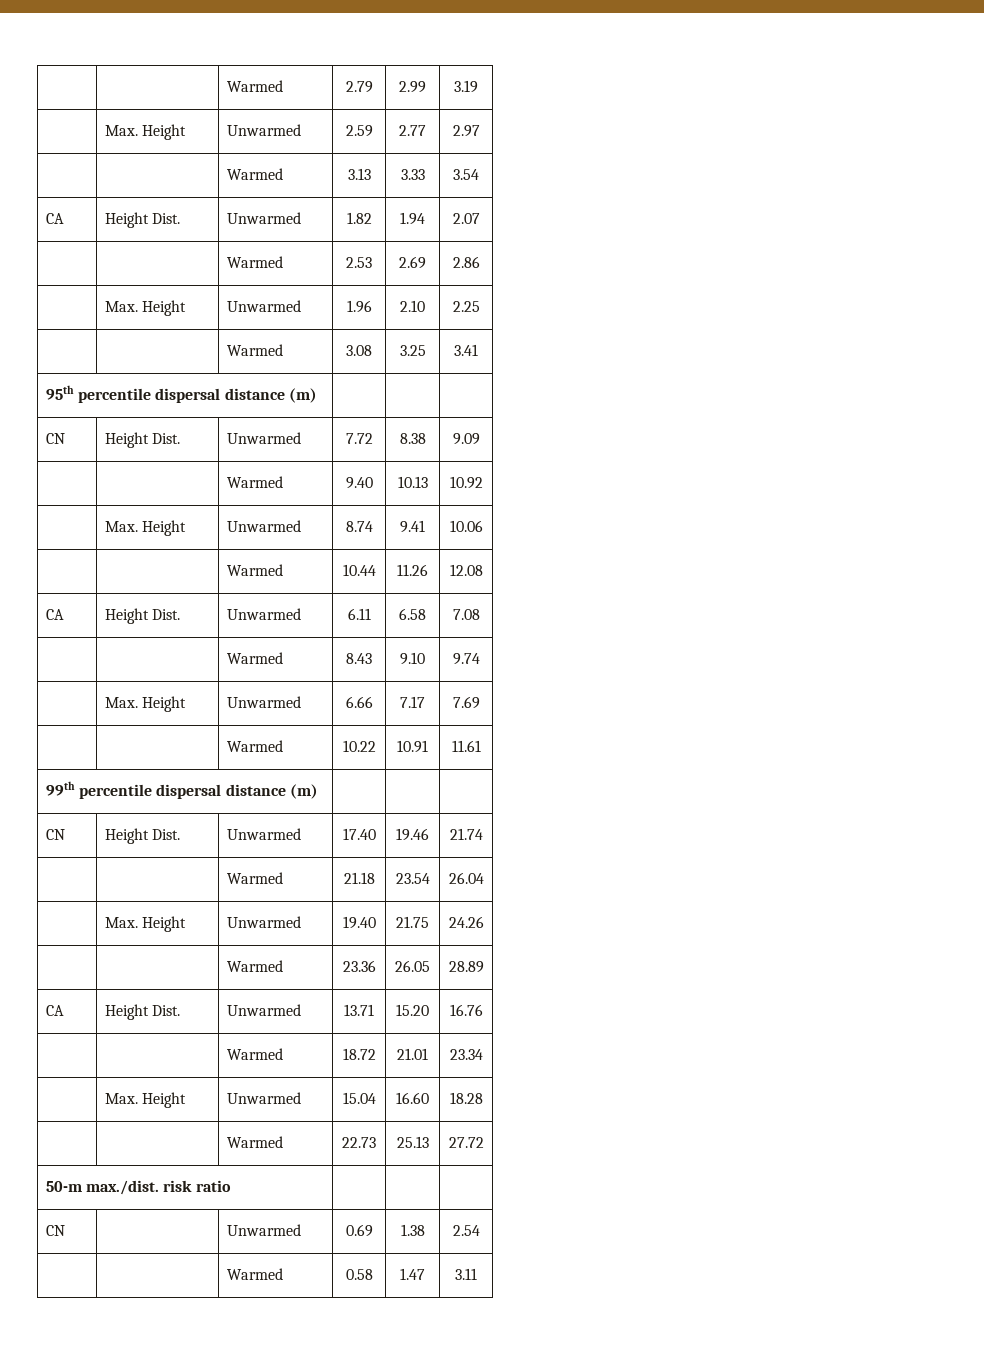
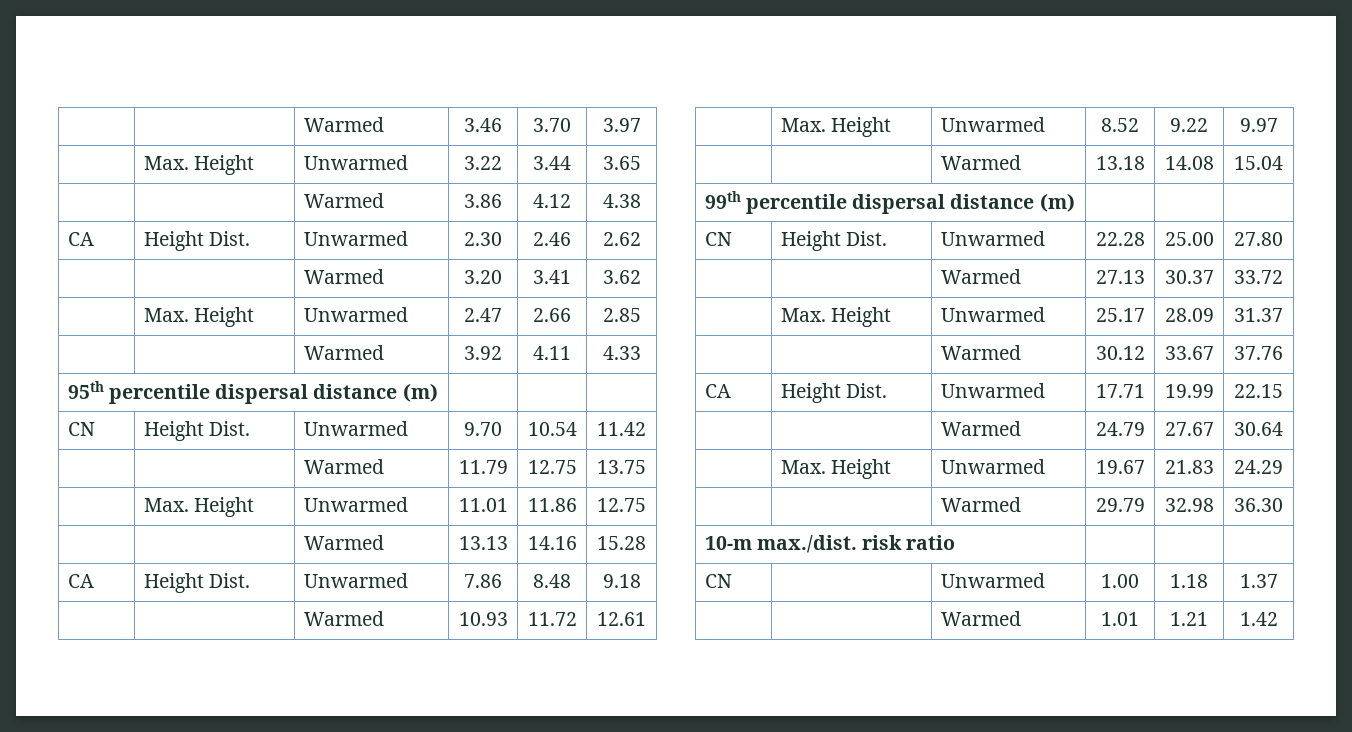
[226,80,283,92] [345,81,373,93] [399,81,426,93] [454,80,478,93] [104,124,187,140] [226,124,301,136] [345,125,373,137] [399,125,426,136] [452,125,480,137] [226,168,283,180] [347,168,371,180] [400,169,425,180] [453,169,479,180] [45,213,64,224] [104,212,181,228] [226,212,301,224] [346,212,372,224] [400,212,425,225] [452,213,480,224] [226,256,283,268] [346,257,372,268] [399,256,426,269] [452,256,480,268] [104,300,187,316] [226,300,301,312] [346,300,372,313] [400,300,425,312] [452,301,480,312] [226,344,283,356] [346,345,372,356] [399,345,426,356] [454,344,478,356] | | Warmed | 2.79 | 2.99 | 3.19 // | Max. Height | Unwarmed | 2.59 | 2.77 | 2.97 // | | Warmed | 3.13 | 3.33 | 3.54 // CA | Height Dist. | Unwarmed | 1.82 | 1.94 | 2.07 // | | Warmed | 2.53 | 2.69 | 2.86 // | Max. Height | Unwarmed | 1.96 | 2.10 | 2.25 // | | Warmed | 3.08 | 3.25 | 3.41 -> [303,117,384,132] [464,118,502,132] [533,118,571,132] [602,118,641,132] [143,155,254,175] [303,155,408,170] [464,156,502,170] [533,156,571,170] [602,156,641,170] [303,193,384,208] [464,194,502,208] [533,194,571,208] [602,194,641,208] [67,232,94,246] [143,231,250,251] [303,231,408,246] [464,232,502,246] [533,232,571,246] [602,232,641,246] [303,269,384,284] [464,270,502,284] [533,270,571,284] [602,270,641,284] [143,307,254,327] [303,307,408,322] [464,308,502,322] [533,308,571,322] [602,308,641,322] [303,345,384,360] [464,346,502,360] [533,346,571,360] [602,346,641,360] | | Warmed | 3.46 | 3.70 | 3.97 // | Max. Height | Unwarmed | 3.22 | 3.44 | 3.65 // | | Warmed | 3.86 | 4.12 | 4.38 // CA | Height Dist. | Unwarmed | 2.30 | 2.46 | 2.62 // | | Warmed | 3.20 | 3.41 | 3.62 // | Max. Height | Unwarmed | 2.47 | 2.66 | 2.85 // | | Warmed | 3.92 | 4.11 | 4.33
[345,433,373,444] [399,433,426,444] [452,433,480,445] [226,476,283,488] [345,477,373,489] [397,476,428,488] [449,476,483,489] [104,520,187,536] [226,520,301,532] [345,521,373,532] [400,520,425,533] [449,520,483,532] [226,564,283,576] [342,564,376,576] [397,564,428,576] [449,564,483,576] [45,609,64,620] [104,608,181,624] [226,608,301,620] [347,608,371,620] [399,608,426,620] [452,609,480,620] [226,652,283,664] [346,653,372,664] [400,652,425,665] [452,653,480,665] [104,696,187,712] [226,696,301,708] [345,696,373,708] [400,696,425,708] [452,696,480,709] [226,740,283,752] [342,740,376,752] [397,740,428,753] [451,740,481,752] 7.72 | 8.38 | 9.09 // | | Warmed | 9.40 | 10.13 | 10.92 // | Max. Height | Unwarmed | 8.74 | 9.41 | 10.06 // | | Warmed | 10.44 | 11.26 | 12.08 // CA | Height Dist. | Unwarmed | 6.11 | 6.58 | 7.08 // | | Warmed | 8.43 | 9.10 | 9.74 // | Max. Height | Unwarmed | 6.66 | 7.17 | 7.69 // | | Warmed | 10.22 | 10.91 | 11.61 -> [464,422,502,436] [527,422,577,436] [597,422,646,436] [303,459,384,474] [458,460,508,474] [527,460,577,474] [597,460,646,474] [143,497,254,517] [303,497,408,512] [458,498,508,512] [527,498,577,512] [597,498,646,512] [303,535,384,550] [458,536,508,550] [527,536,577,550] [597,536,646,550] [67,574,94,588] [143,573,250,593] [303,573,408,588] [464,574,502,588] [533,574,571,588] [602,574,641,588] [303,611,384,626] [458,612,508,626] [527,612,577,626] [597,612,646,626] [780,117,891,137] [940,117,1045,132] [1101,118,1139,132] [1170,118,1208,132] [1239,118,1278,132] [940,155,1021,170] [1095,156,1145,170] [1164,156,1214,170] [1234,156,1283,170] 9.70 | 10.54 | 11.42 // | | Warmed | 11.79 | 12.75 | 13.75 // | Max. Height | Unwarmed | 11.01 | 11.86 | 12.75 // | | Warmed | 13.13 | 14.16 | 15.28 // CA | Height Dist. | Unwarmed | 7.86 | 8.48 | 9.18 // | | Warmed | 10.93 | 11.72 | 12.61 // | Max. Height | Unwarmed | 8.52 | 9.22 | 9.97 // | | Warmed | 13.18 | 14.08 | 15.04
[342,828,376,840] [396,828,429,841] [449,828,483,840] [226,872,283,884] [343,872,375,884] [395,873,430,884] [448,872,484,884] [104,916,187,932] [226,916,301,928] [342,916,376,929] [396,916,429,928] [448,916,484,928] [226,960,283,972] [342,960,376,972] [395,960,430,972] [448,961,484,973] [45,1005,64,1016] [104,1004,181,1020] [226,1004,301,1016] [344,1004,374,1016] [396,1004,429,1016] [449,1004,483,1016] [226,1048,283,1060] [342,1048,376,1060] [397,1048,428,1060] [449,1049,483,1060] [104,1092,187,1108] [226,1092,301,1104] [342,1092,376,1104] [396,1092,429,1104] [449,1092,483,1104] [226,1136,283,1148] [342,1137,376,1148] [396,1136,429,1148] [448,1137,484,1148] [45,1181,82,1192] 17.40 | 19.46 | 21.74 // | | Warmed | 21.18 | 23.54 | 26.04 // | Max. Height | Unwarmed | 19.40 | 21.75 | 24.26 // | | Warmed | 23.36 | 26.05 | 28.89 // CA | Height Dist. | Unwarmed | 13.71 | 15.20 | 16.76 // | | Warmed | 18.72 | 21.01 | 23.34 // | Max. Height | Unwarmed | 15.04 | 16.60 | 18.28 // | | Warmed | 22.73 | 25.13 | 27.72 // 50-m -> [1095,232,1145,246] [1164,232,1214,246] [1234,232,1283,246] [940,269,1021,284] [1095,270,1145,284] [1164,270,1214,284] [1234,270,1283,284] [780,307,891,327] [940,307,1045,322] [1095,308,1145,322] [1164,308,1214,322] [1234,308,1283,322] [940,345,1021,360] [1095,346,1145,360] [1164,346,1214,360] [1234,346,1283,360] [704,384,731,398] [780,383,887,403] [940,383,1045,398] [1095,384,1145,398] [1164,384,1214,398] [1234,384,1283,398] [940,421,1021,436] [1095,422,1145,436] [1164,422,1214,436] [1234,422,1283,436] [780,459,891,479] [940,459,1045,474] [1095,460,1145,474] [1164,460,1214,474] [1234,460,1283,474] [940,497,1021,512] [1095,498,1145,512] [1164,498,1214,512] [1234,498,1283,512] [704,536,752,550] 22.28 | 25.00 | 27.80 // | | Warmed | 27.13 | 30.37 | 33.72 // | Max. Height | Unwarmed | 25.17 | 28.09 | 31.37 // | | Warmed | 30.12 | 33.67 | 37.76 // CA | Height Dist. | Unwarmed | 17.71 | 19.99 | 22.15 // | | Warmed | 24.79 | 27.67 | 30.64 // | Max. Height | Unwarmed | 19.67 | 21.83 | 24.29 // | | Warmed | 29.79 | 32.98 | 36.30 // 10-m
[345,1224,373,1237] [400,1224,425,1236] [452,1225,480,1236] [226,1268,283,1280] [345,1269,373,1280] [400,1268,425,1280] [455,1268,477,1280] 0.69 | 1.38 | 2.54 // | | Warmed | 0.58 | 1.47 | 3.11 -> [1101,574,1139,588] [1170,574,1208,588] [1239,574,1278,588] [940,611,1021,626] [1101,612,1139,626] [1170,612,1208,626] [1239,612,1278,626] 1.00 | 1.18 | 1.37 // | | Warmed | 1.01 | 1.21 | 1.42

